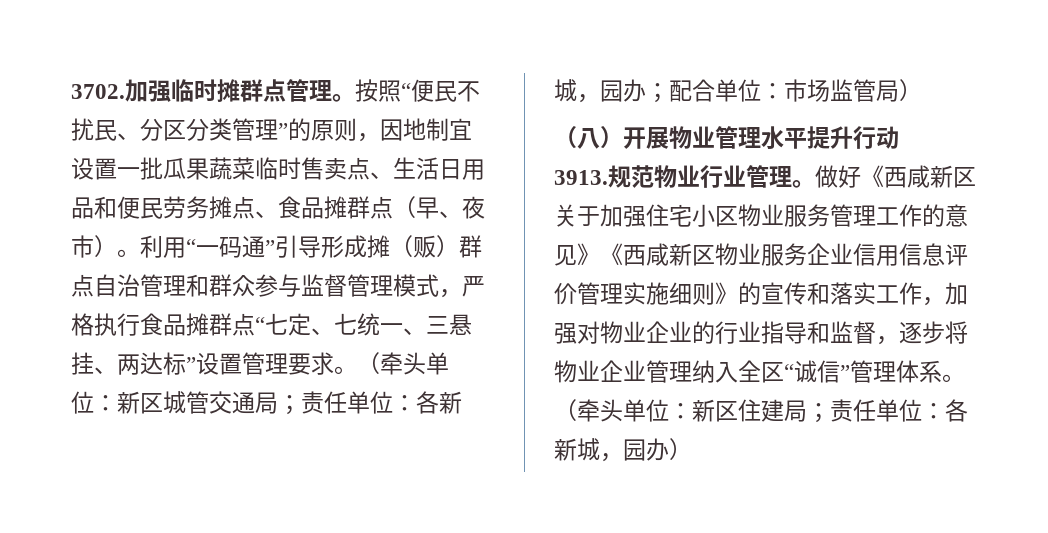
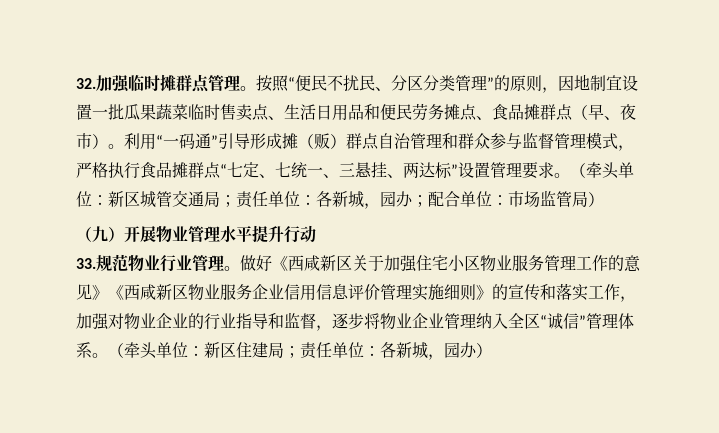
[71,84,125,99] 3702. -> [76,78,96,89] 32.
[577,128,600,149] 八 -> [92,226,108,242] 九
[554,170,608,185] 3913. -> [76,258,96,269] 33.

